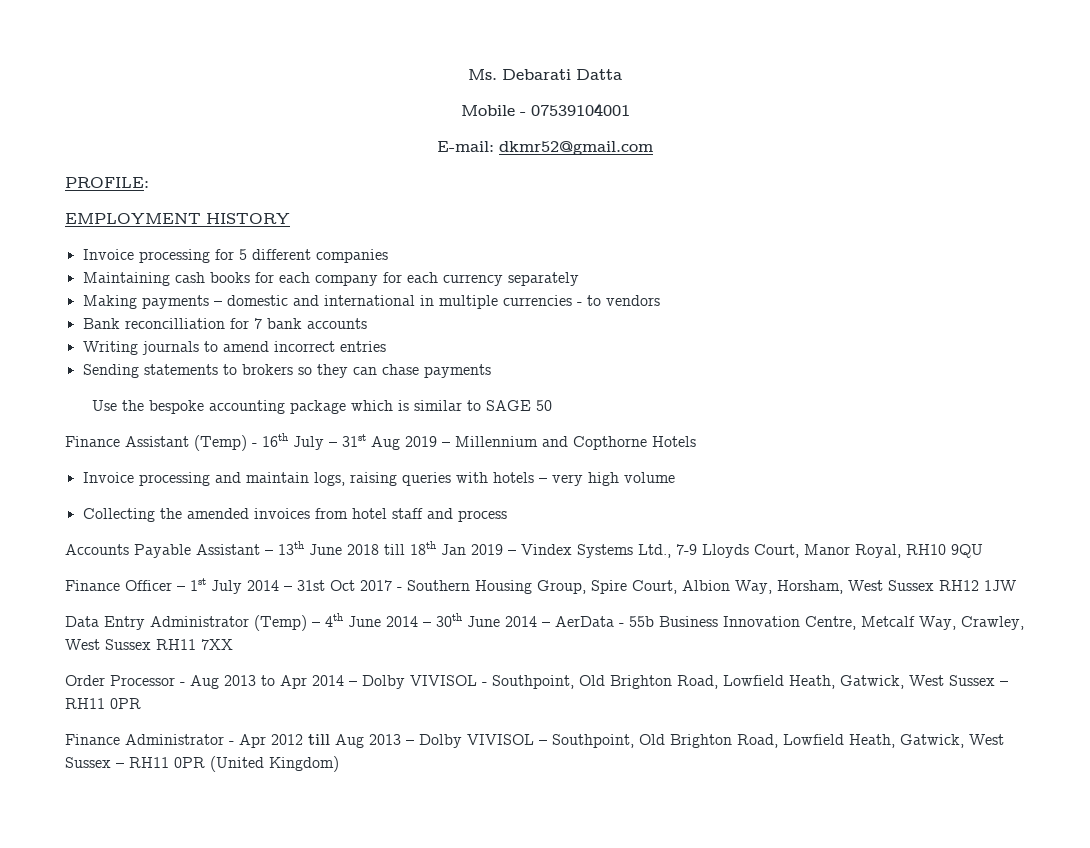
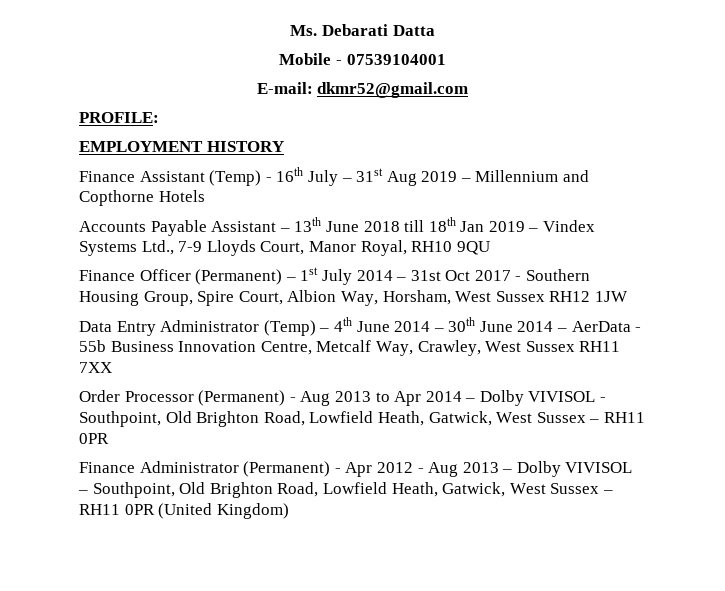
[82,249,388,263] [82,272,579,286] [82,295,660,309] [82,318,367,329] [82,341,386,355] [82,364,491,378] [91,400,552,414] // Invoice processing for 5 different companies // Maintaining cash books for each company for each currency separately // Making payments – domestic and international in multiple currencies - to vendors // Bank reconcilliation for 7 bank accounts // Writing journals to amend incorrect entries // Sending statements to brokers so they can chase payments // Use the bespoke accounting package which is similar to SAGE 50 -> (284, 146) none
[82,472,675,486] [82,508,507,522] // Invoice processing and maintain logs, raising queries with hotels – very high volume // Collecting the amended invoices from hotel staff and process -> (205, 196) none
(172, 585) none -> [195,269,283,285] (Permanent)
(175, 680) none -> [198,390,286,406] (Permanent)
(224, 739) none -> [243,461,331,477] (Permanent)
[308,734,330,745] till -> [417,468,424,473] -

